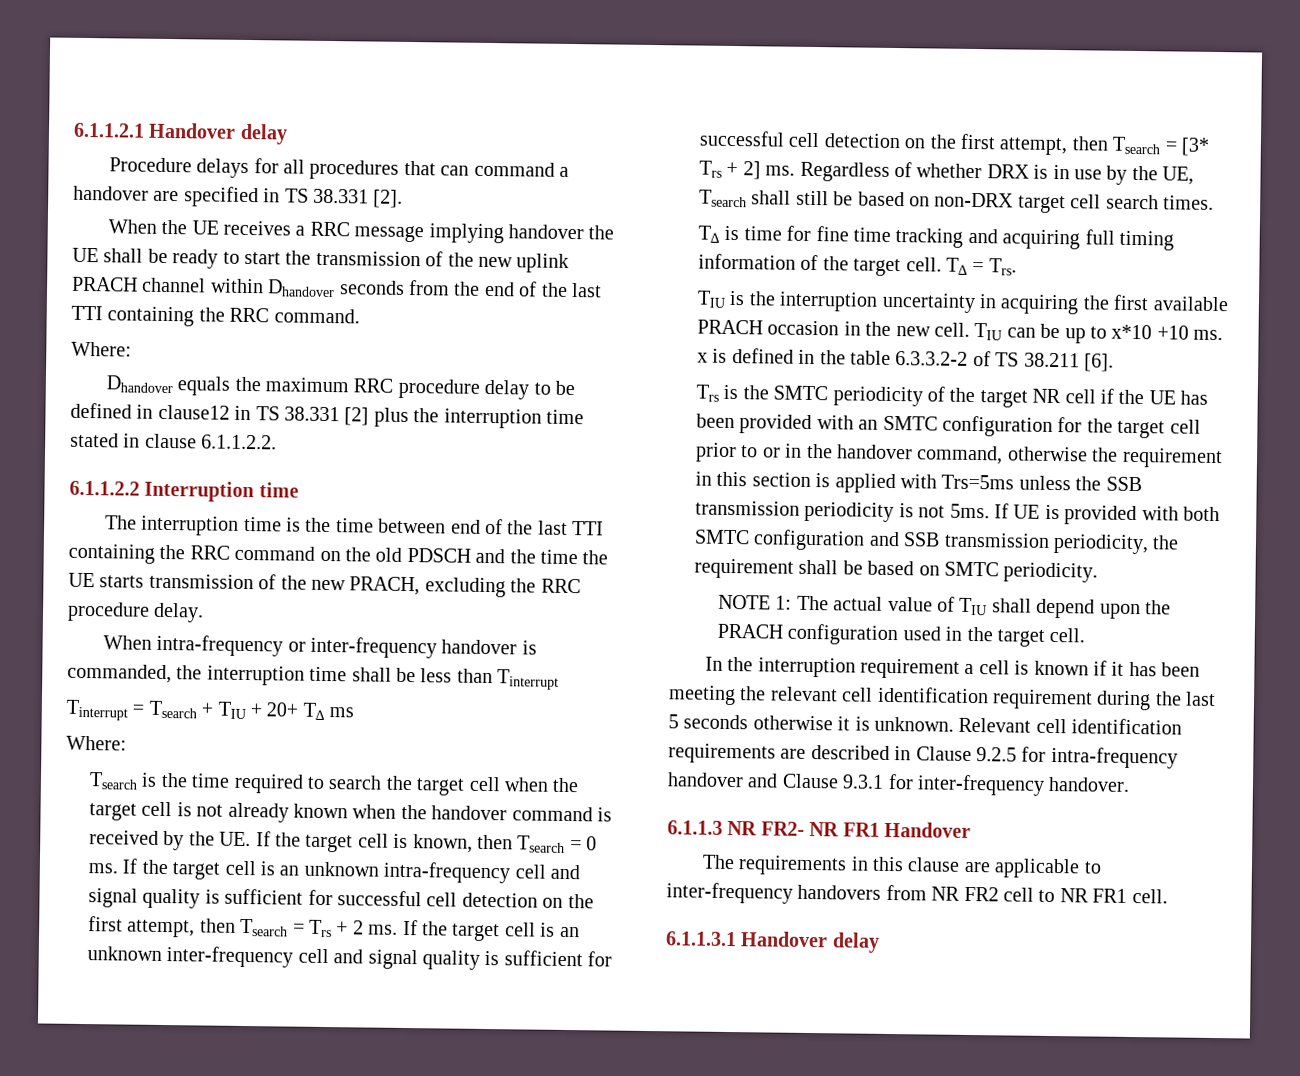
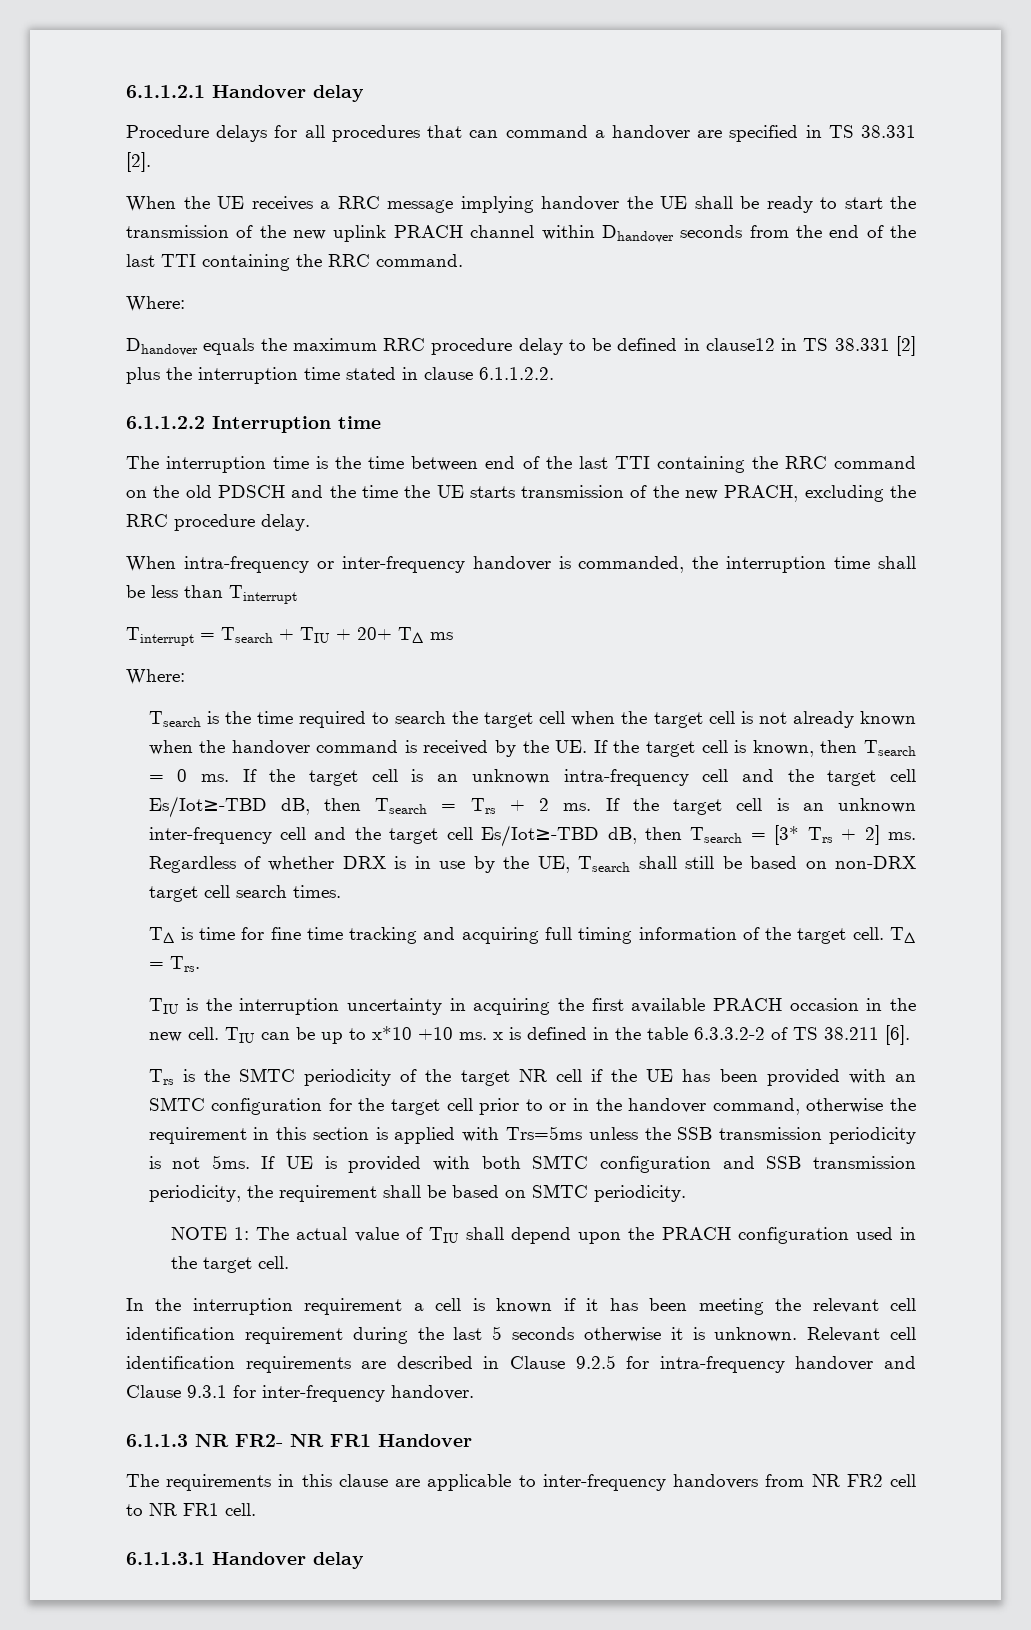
[87,888,594,909] [87,916,196,938] signal quality is sufficient for successful cell detection on the first attempt, -> [787,769,916,786] [148,796,310,818] the target cell Es/Iot≥-TBD dB,
[367,949,613,970] [698,130,1068,156] signal quality is sufficient for successful cell detection on the first attempt, -> [354,825,637,847] the target cell Es/Iot≥-TBD dB,

